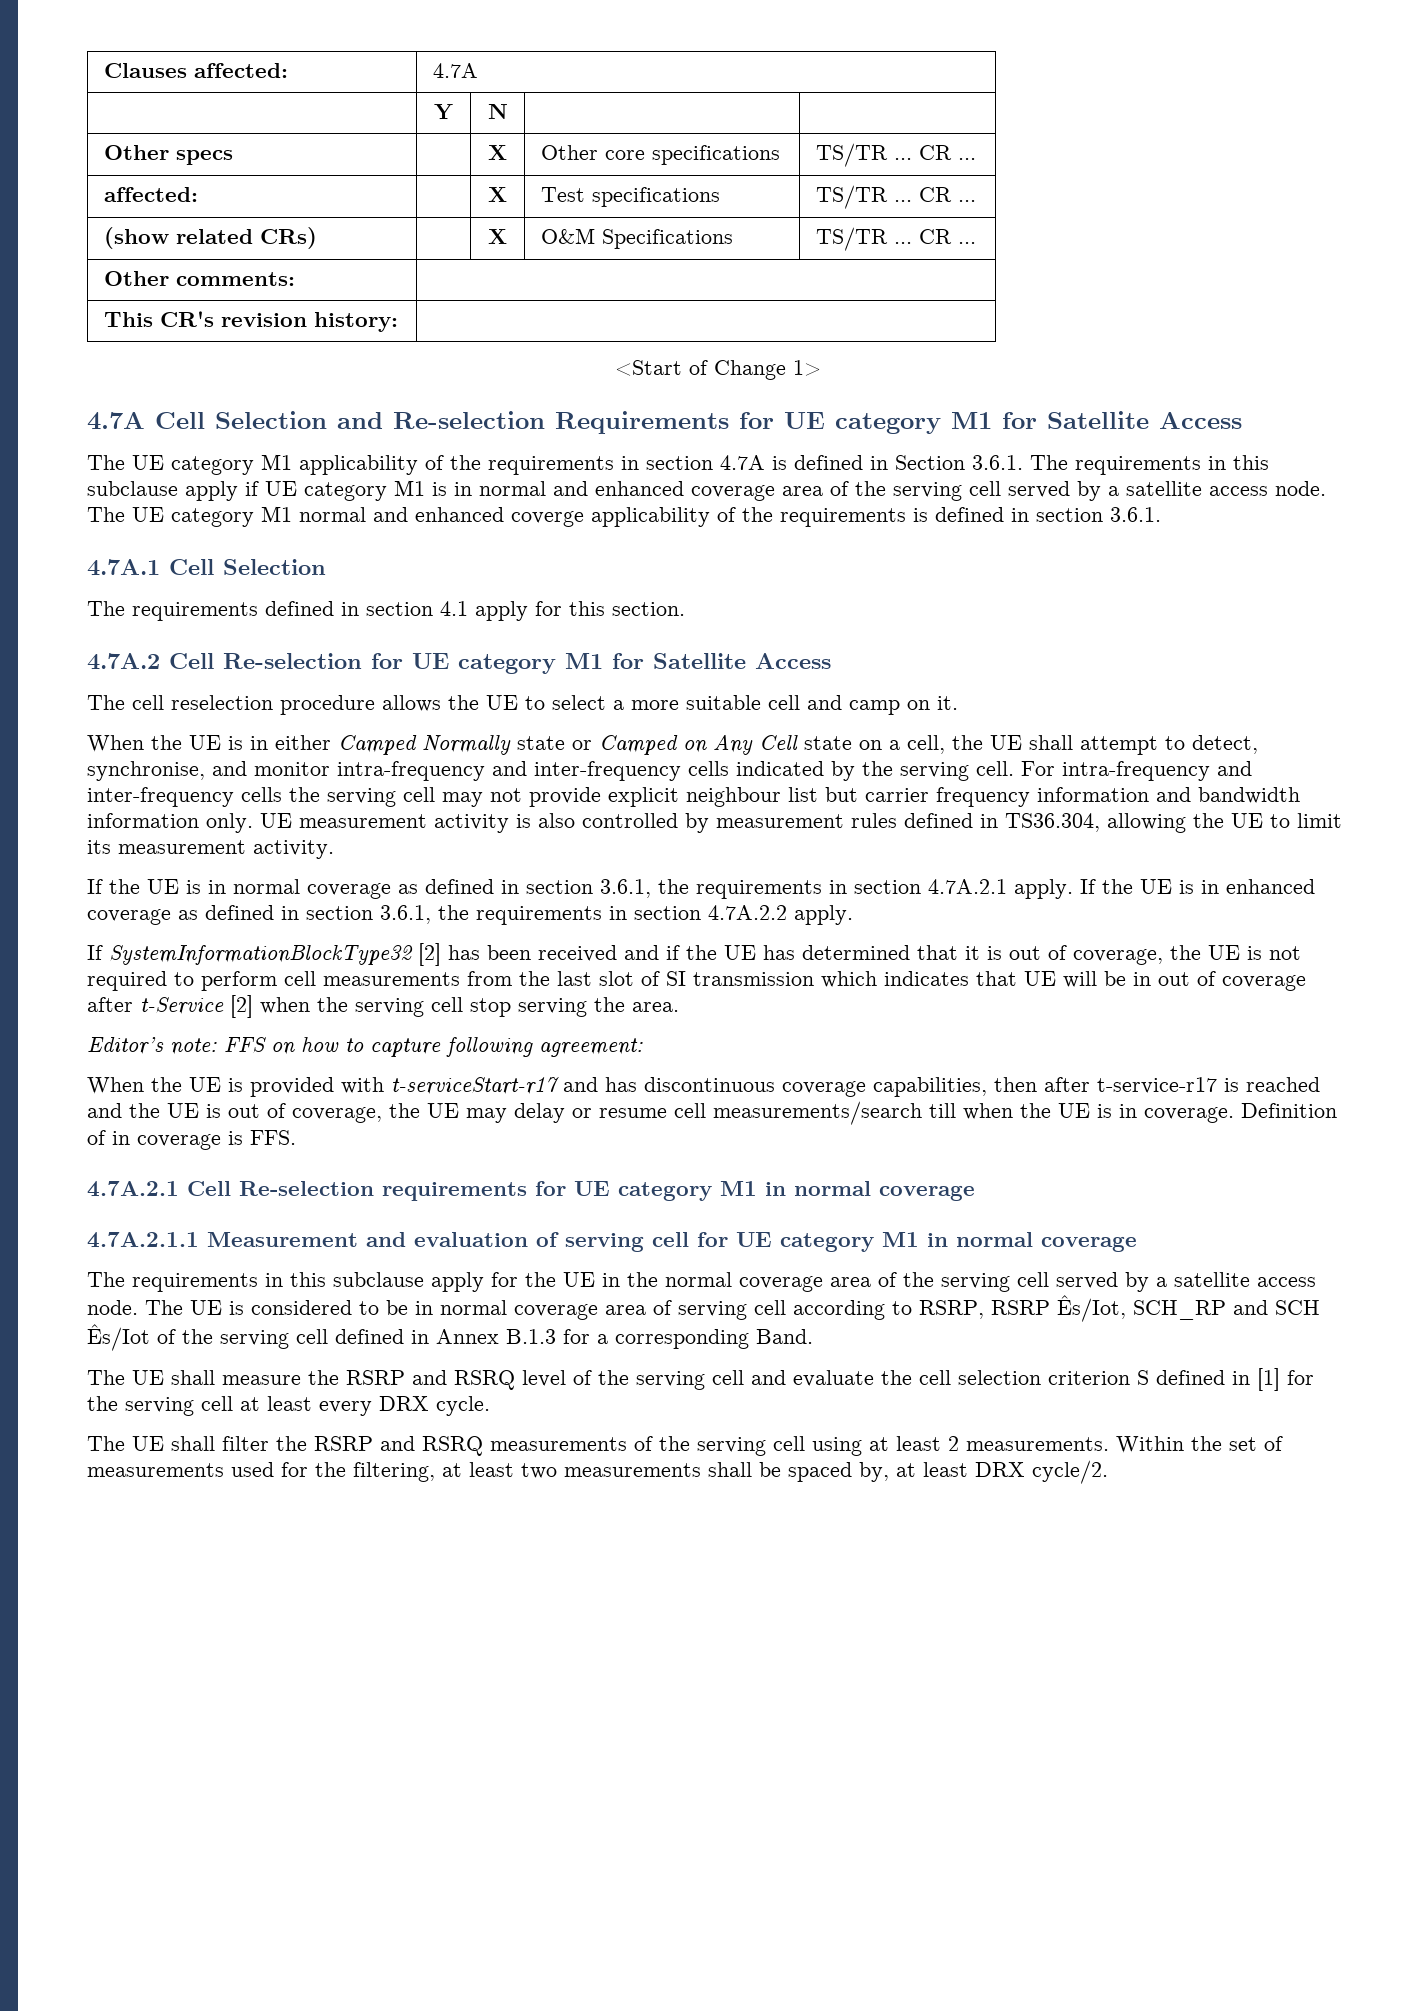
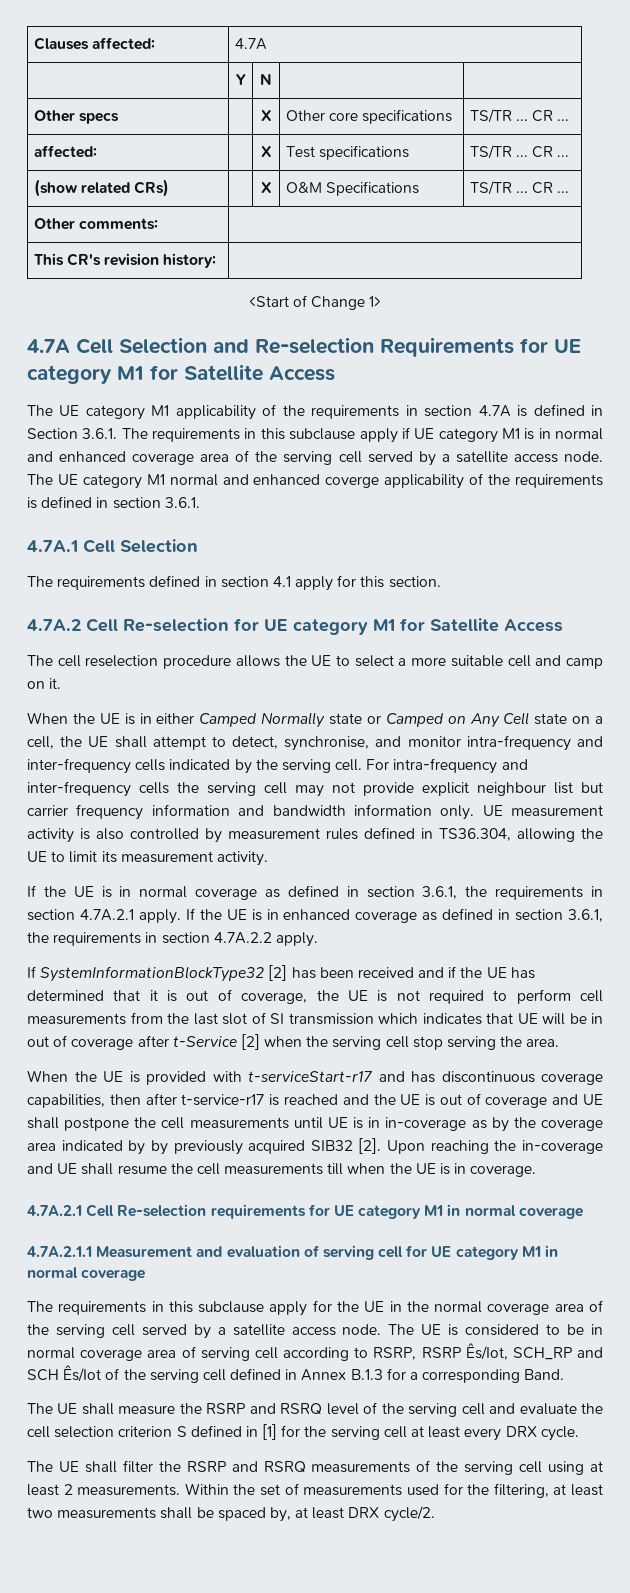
[87,1037,643,1057] // Editor’s note: FFS on how to capture following agreement: -> (560, 1042) none
[292,1101,922,1125] coverage, the UE may delay or resume cell measurements/search -> [485,1094,603,1108] [27,1117,603,1132] [27,1138,603,1155] [27,1163,324,1175] coverage and UE shall postpone the cell measurements until UE is in in-coverage as by the coverage area indicated by by previously acquired SIB32 [2]. Upon reaching the in-coverage and UE shall resume the cell measurements
[1241,1103,1337,1118] [87,1130,296,1150] Definition of in coverage is FFS. -> (537, 1171) none

